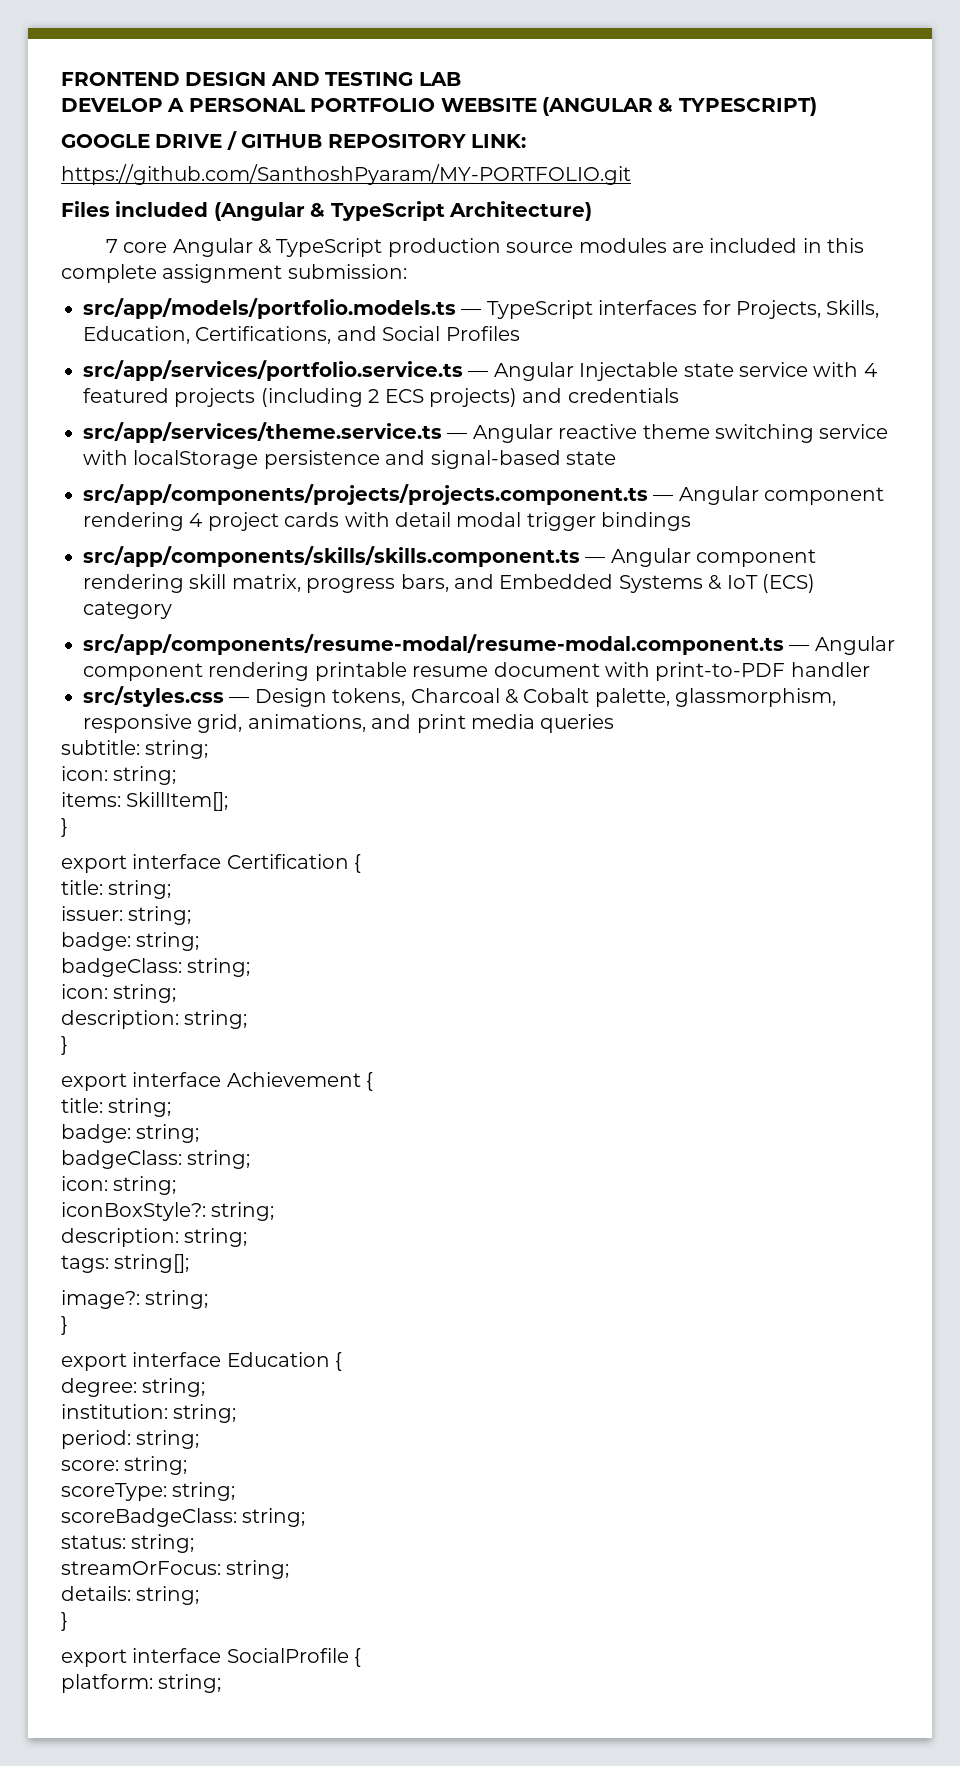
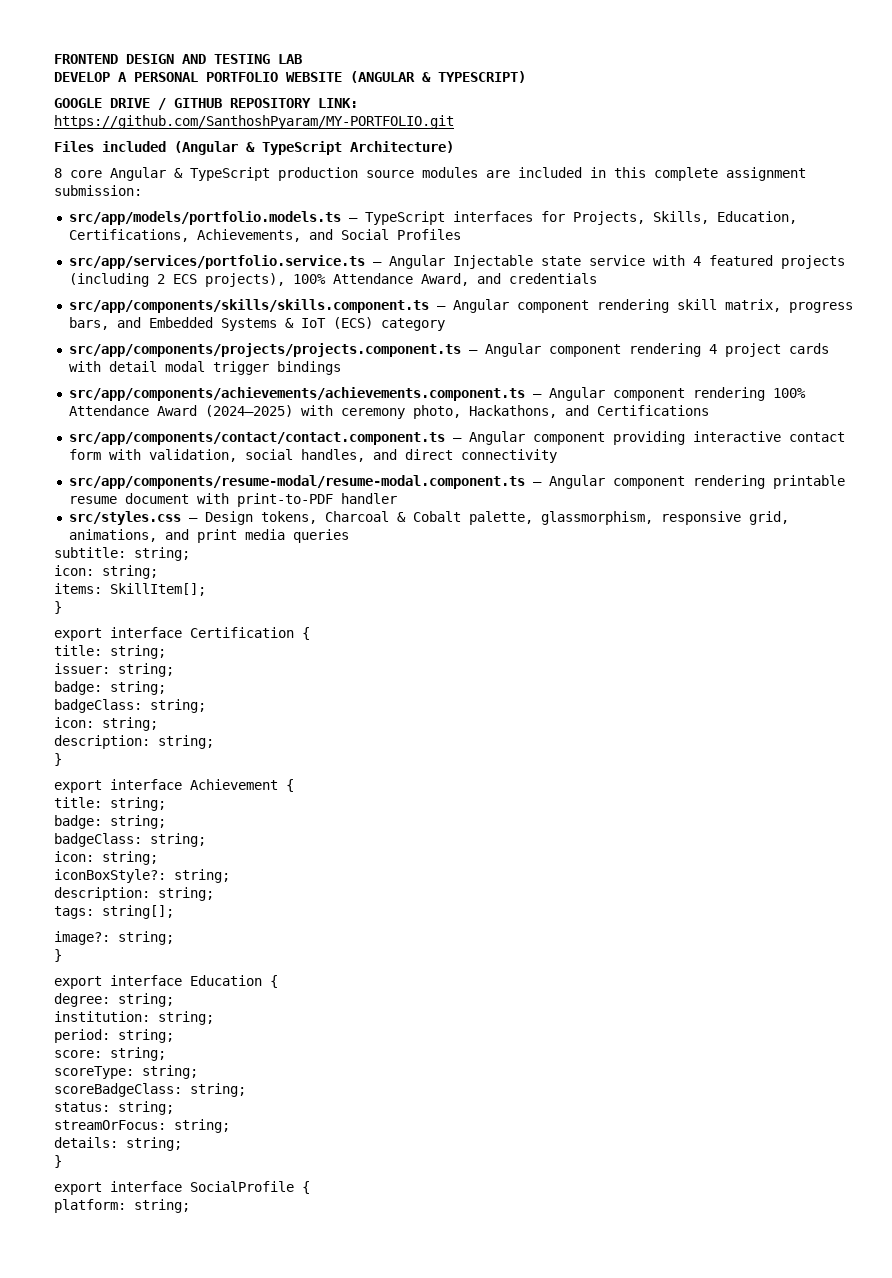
[105,239,118,253] 7 -> [54,168,62,178] 8
(332, 335) none -> [196,229,301,242] Achievements,
[428,388,679,407] [83,422,889,443] [83,450,616,469] [83,484,885,505] [83,512,692,531] projects) and credentials // src/app/services/theme.service.ts — Angular reactive theme switching service with localStorage persistence and signal-based state // src/app/components/projects/projects.component.ts — Angular component rendering 4 project cards with detail modal trigger bindings -> [204,273,597,287] projects), 100% Attendance Award, and credentials
(172, 610) none -> [68,343,829,357] [68,361,341,375] [68,387,806,401] [68,405,709,419] [68,431,845,445] [68,449,557,463] // src/app/components/projects/projects.component.ts — Angular component rendering 4 project cards with detail modal trigger bindings // src/app/components/achievements/achievements.component.ts — Angular component rendering 100% Attendance Award (2024–2025) with ceremony photo, Hackathons, and Certifications // src/app/components/contact/contact.component.ts — Angular component providing interactive contact form with validation, social handles, and direct connectivity

